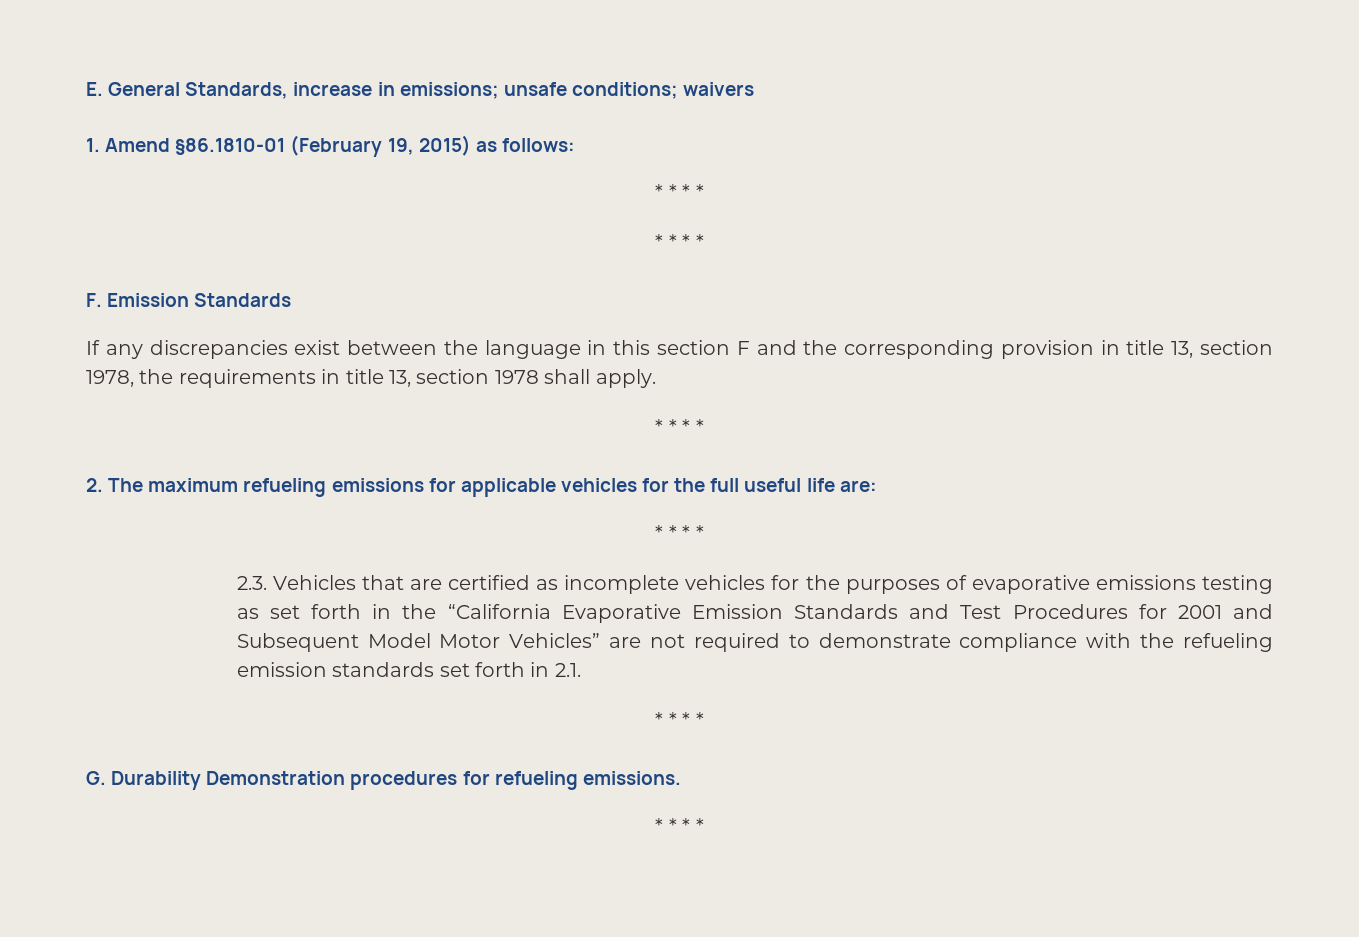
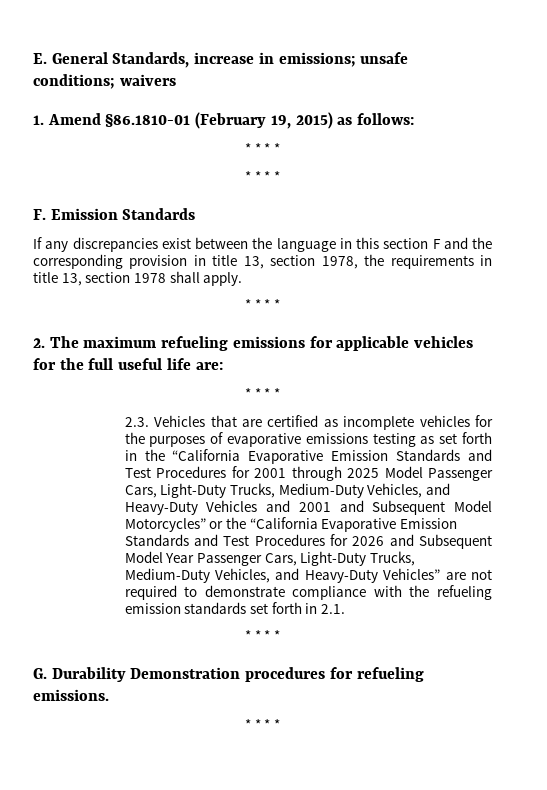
[1232,604,1273,619] [236,633,501,652] and Subsequent Model Motor -> [291,466,493,481] [124,483,450,498] [124,500,492,515] [124,517,457,532] [124,534,493,549] [124,551,415,566] [124,568,378,583] through 2025 Model Passenger Cars, Light-Duty Trucks, Medium-Duty Vehicles, and Heavy-Duty Vehicles and 2001 and Subsequent Model Motorcycles” or the “California Evaporative Emission Standards and Test Procedures for 2026 and Subsequent Model Year Passenger Cars, Light-Duty Trucks, Medium-Duty Vehicles, and Heavy-Duty

